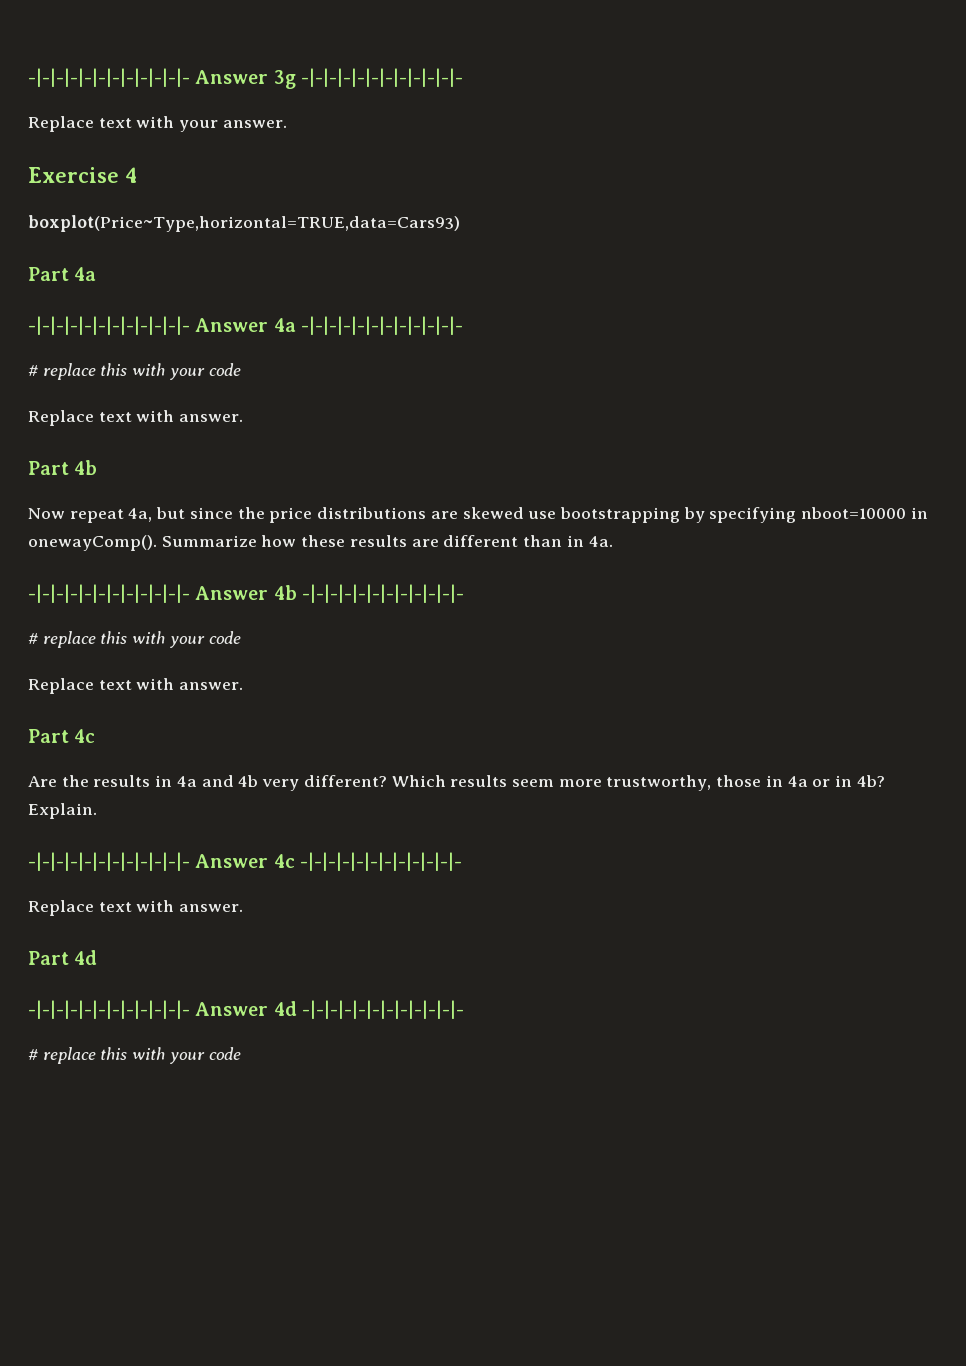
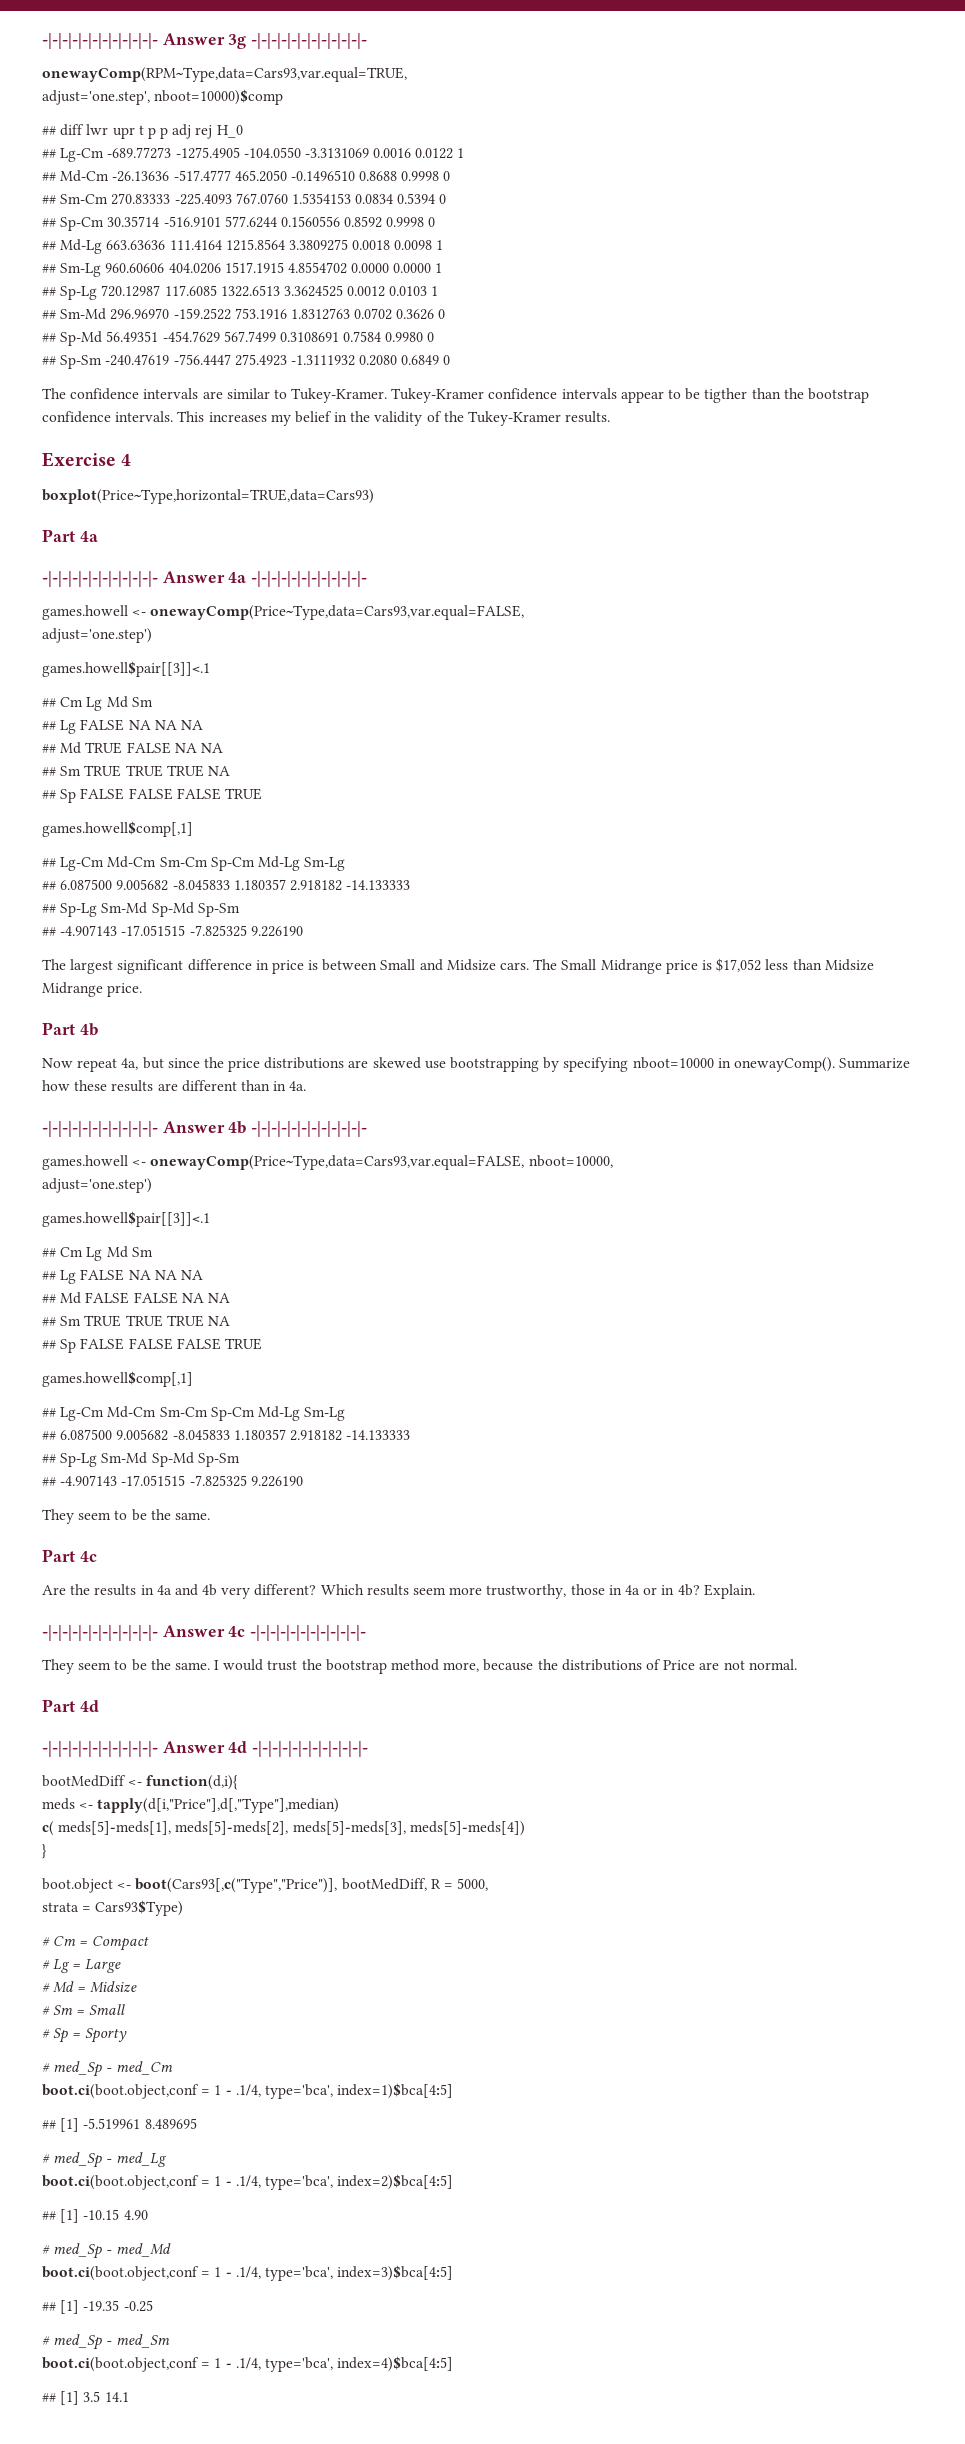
[28,116,287,132] Replace text with your answer. -> [42,67,407,82] [42,89,284,105] [42,124,243,139] [42,147,465,162] [42,170,451,182] [42,193,447,205] [42,216,436,231] [42,239,444,254] [42,262,443,277] [42,285,439,300] [42,308,446,320] [42,331,435,346] [42,354,451,369] [42,388,869,403] [42,411,611,426] onewayComp(RPM~Type,data=Cars93,var.equal=TRUE, // adjust='one.step', nboot=10000)$comp // ## diff lwr upr t p p adj rej H_0 // ## Lg-Cm -689.77273 -1275.4905 -104.0550 -3.3131069 0.0016 0.0122 1 // ## Md-Cm -26.13636 -517.4777 465.2050 -0.1496510 0.8688 0.9998 0 // ## Sm-Cm 270.83333 -225.4093 767.0760 1.5354153 0.0834 0.5394 0 // ## Sp-Cm 30.35714 -516.9101 577.6244 0.1560556 0.8592 0.9998 0 // ## Md-Lg 663.63636 111.4164 1215.8564 3.3809275 0.0018 0.0098 1 // ## Sm-Lg 960.60606 404.0206 1517.1915 4.8554702 0.0000 0.0000 1 // ## Sp-Lg 720.12987 117.6085 1322.6513 3.3624525 0.0012 0.0103 1 // ## Sm-Md 296.96970 -159.2522 753.1916 1.8312763 0.0702 0.3626 0 // ## Sp-Md 56.49351 -454.7629 567.7499 0.3108691 0.7584 0.9980 0 // ## Sp-Sm -240.47619 -756.4447 275.4923 -1.3111932 0.2080 0.6849 0 // The confidence intervals are similar to Tukey-Kramer. Tukey-Kramer confidence intervals appear to be tigther than the bootstrap confidence intervals. This increases my belief in the validity of the Tukey-Kramer results.
[28,363,241,380] [28,410,244,426] # replace this with your code // Replace text with answer. -> [42,605,525,620] [42,628,152,643] [42,661,210,677] [42,696,153,711] [42,719,203,734] [42,742,223,754] [42,765,230,777] [42,788,262,803] [42,821,193,837] [42,856,346,871] [42,879,411,891] [42,902,240,917] [42,925,303,937] [42,958,874,974] [42,982,143,997] games.howell <- onewayComp(Price~Type,data=Cars93,var.equal=FALSE, // adjust='one.step') // games.howell$pair[[3]]<.1 // ## Cm Lg Md Sm // ## Lg FALSE NA NA NA // ## Md TRUE FALSE NA NA // ## Sm TRUE TRUE TRUE NA // ## Sp FALSE FALSE FALSE TRUE // games.howell$comp[,1] // ## Lg-Cm Md-Cm Sm-Cm Sp-Cm Md-Lg Sm-Lg // ## 6.087500 9.005682 -8.045833 1.180357 2.918182 -14.133333 // ## Sp-Lg Sm-Md Sp-Md Sp-Sm // ## -4.907143 -17.051515 -7.825325 9.226190 // The largest significant difference in price is between Small and Midsize cars. The Small Midrange price is $17,052 less than Midsize Midrange price.
[28,631,241,648] [28,678,244,694] # replace this with your code // Replace text with answer. -> [42,1155,613,1170] [42,1178,152,1193] [42,1211,210,1227] [42,1246,153,1261] [42,1269,203,1284] [42,1292,230,1304] [42,1315,230,1327] [42,1338,262,1353] [42,1371,193,1387] [42,1406,346,1421] [42,1429,411,1441] [42,1452,240,1467] [42,1475,303,1487] [42,1509,210,1524] games.howell <- onewayComp(Price~Type,data=Cars93,var.equal=FALSE, nboot=10000, // adjust='one.step') // games.howell$pair[[3]]<.1 // ## Cm Lg Md Sm // ## Lg FALSE NA NA NA // ## Md FALSE FALSE NA NA // ## Sm TRUE TRUE TRUE NA // ## Sp FALSE FALSE FALSE TRUE // games.howell$comp[,1] // ## Lg-Cm Md-Cm Sm-Cm Sp-Cm Md-Lg Sm-Lg // ## 6.087500 9.005682 -8.045833 1.180357 2.918182 -14.133333 // ## Sp-Lg Sm-Md Sp-Md Sp-Sm // ## -4.907143 -17.051515 -7.825325 9.226190 // They seem to be the same.
[28,900,244,916] Replace text with answer. -> [42,1659,797,1674] They seem to be the same. I would trust the bootstrap method more, because the distributions of Price are not normal.
[28,1047,241,1064] # replace this with your code -> [42,1775,239,1790] [42,1798,340,1813] [42,1821,525,1836] [42,1844,47,1859] [42,1878,489,1893] [42,1900,184,1916] [42,1936,149,1951] [42,1959,121,1973] [42,1981,137,1993] [42,2004,125,2015] [42,2028,127,2043] [42,2061,173,2077] [42,2083,454,2099] [42,2118,197,2132] [42,2152,166,2168] [42,2174,454,2190] [42,2209,148,2223] [42,2243,171,2259] [42,2265,454,2281] [42,2300,153,2314] [42,2334,170,2350] [42,2356,454,2372] [42,2391,129,2405] bootMedDiff <- function(d,i){ // meds <- tapply(d[i,"Price"],d[,"Type"],median) // c( meds[5]-meds[1], meds[5]-meds[2], meds[5]-meds[3], meds[5]-meds[4]) // } // boot.object <- boot(Cars93[,c("Type","Price")], bootMedDiff, R = 5000, // strata = Cars93$Type) // # Cm = Compact // # Lg = Large // # Md = Midsize // # Sm = Small // # Sp = Sporty // # med_Sp - med_Cm // boot.ci(boot.object,conf = 1 - .1/4, type='bca', index=1)$bca[4:5] // ## [1] -5.519961 8.489695 // # med_Sp - med_Lg // boot.ci(boot.object,conf = 1 - .1/4, type='bca', index=2)$bca[4:5] // ## [1] -10.15 4.90 // # med_Sp - med_Md // boot.ci(boot.object,conf = 1 - .1/4, type='bca', index=3)$bca[4:5] // ## [1] -19.35 -0.25 // # med_Sp - med_Sm // boot.ci(boot.object,conf = 1 - .1/4, type='bca', index=4)$bca[4:5] // ## [1] 3.5 14.1

